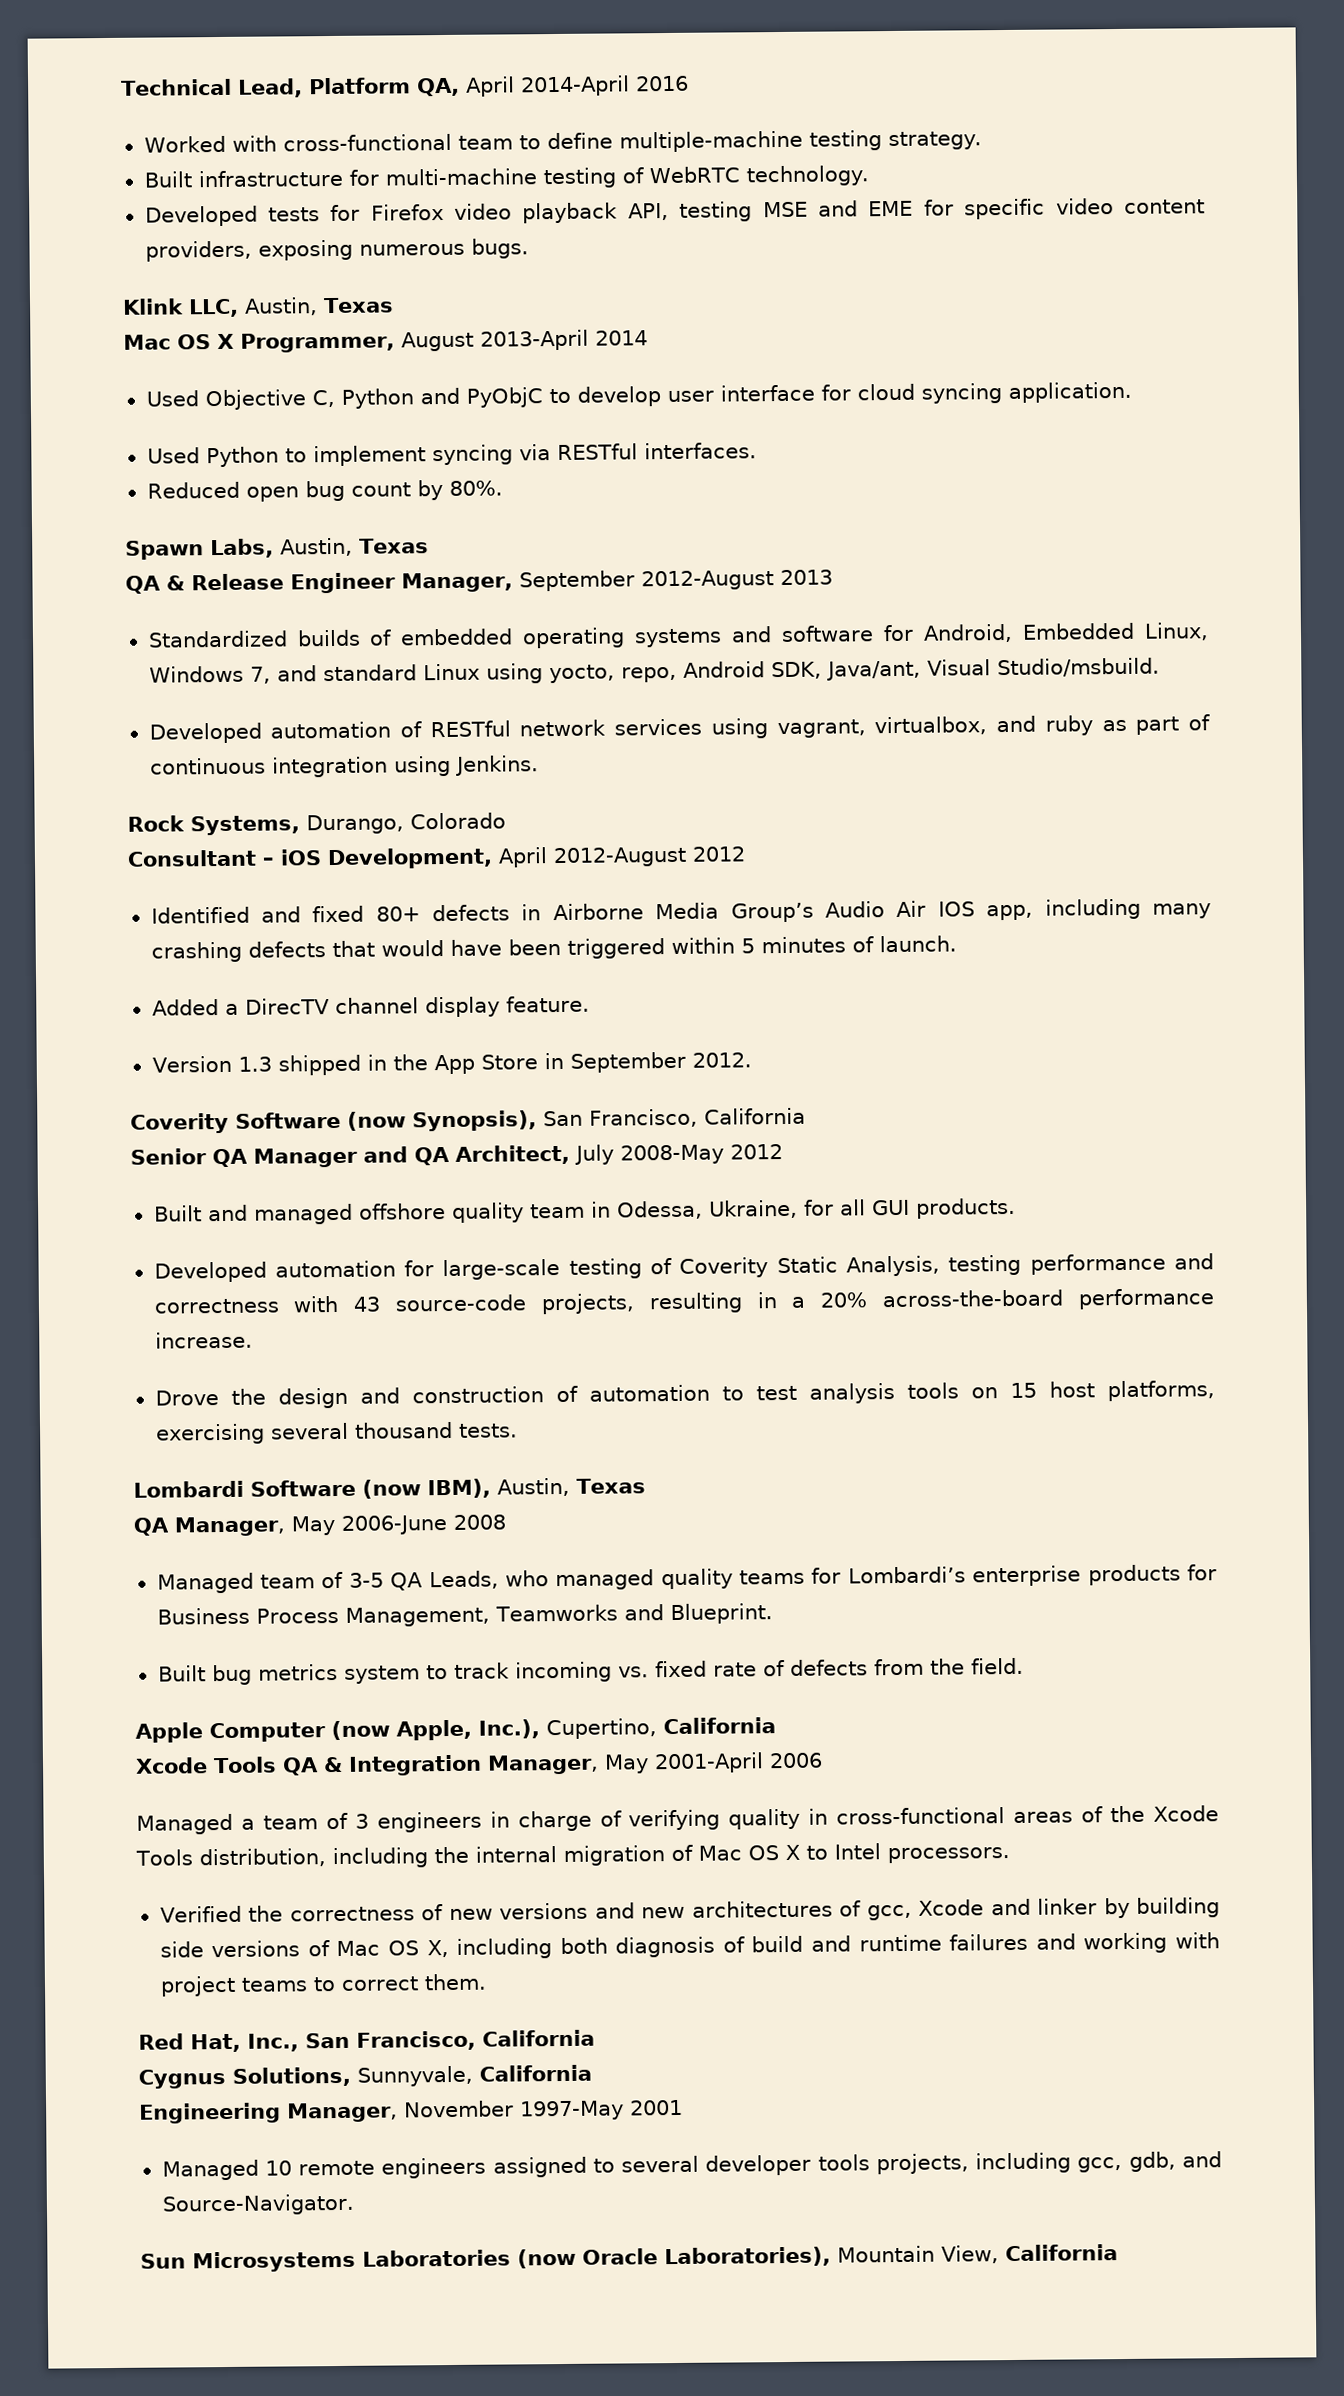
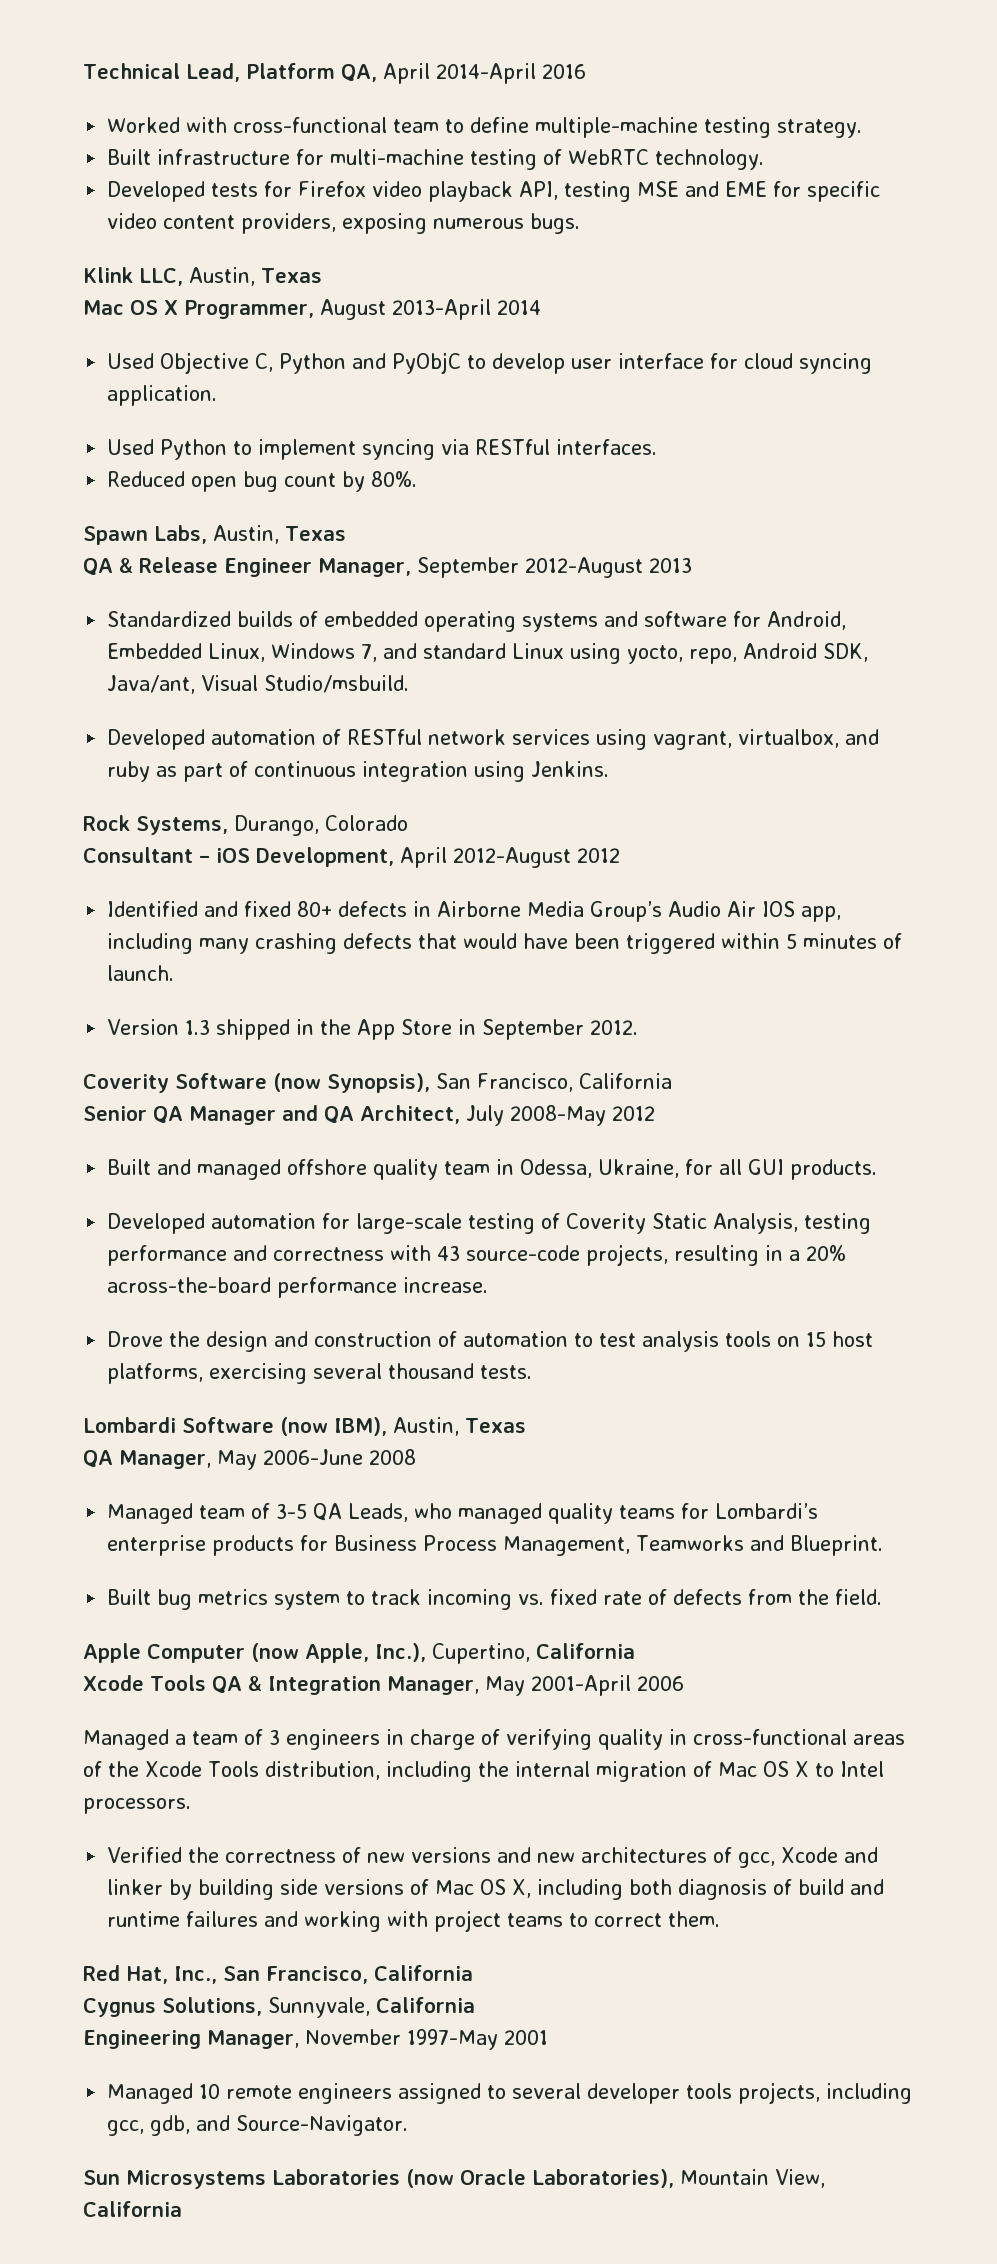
[151,995,590,1018] // Added a DirecTV channel display feature. -> (175, 973) none

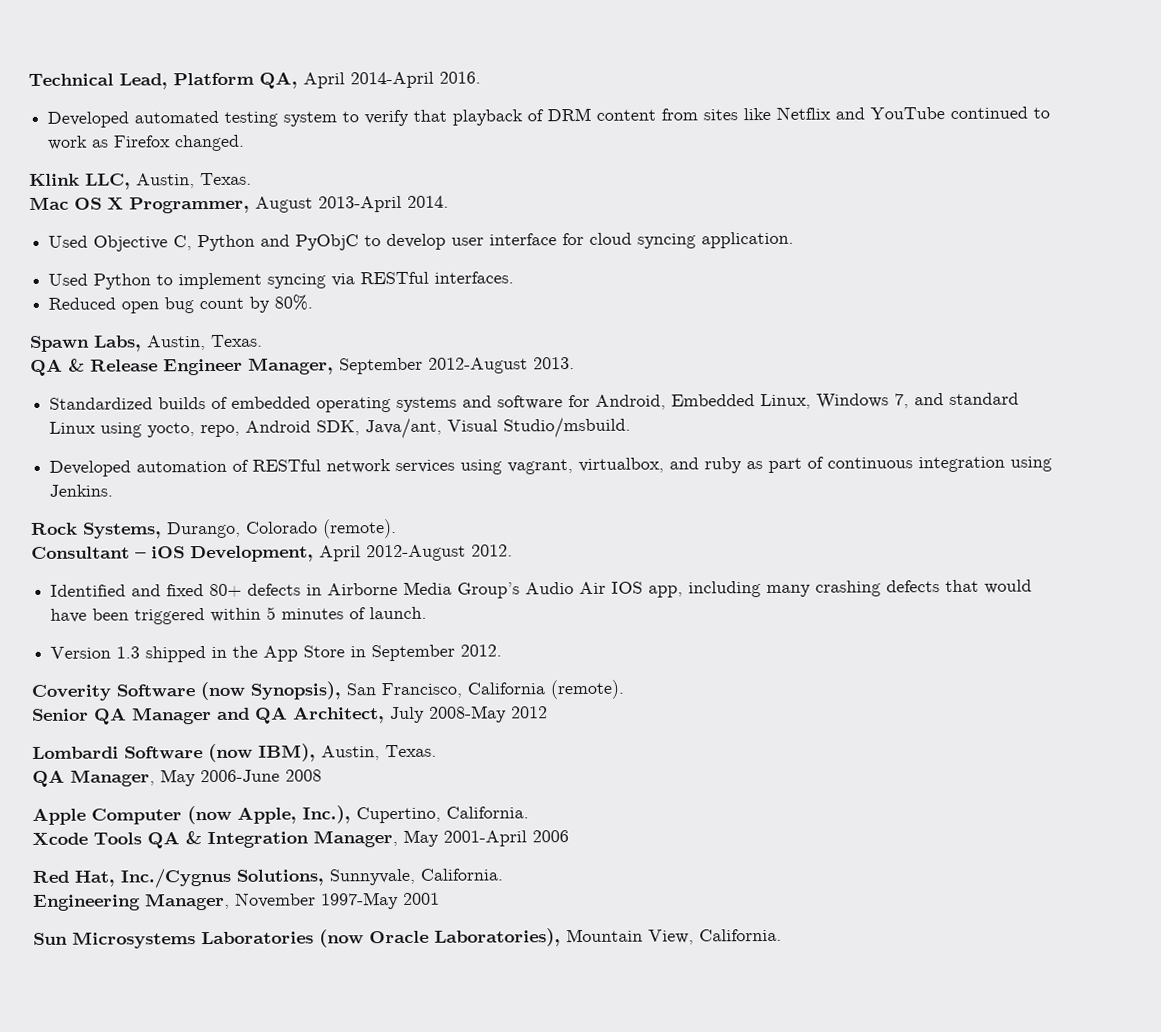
[541,64,586,79] [107,117,863,138] [107,149,765,170] [107,181,881,202] [107,213,581,234] 2016 // Worked with cross-functional team to define multiple-machine testing strategy. // Built infrastructure for multi-machine testing of WebRTC technology. // Developed tests for Firefox video playback API, testing MSE and EME for specific video content providers, exposing numerous bugs. -> [439,71,481,84] [47,106,1051,128] [47,134,246,152] 2016. // Developed automated testing system to verify that playback of DRM content from sites like Netflix and YouTube continued to work as Firefox changed.
[261,268,322,283] Texas -> [200,172,252,186] Texas.
[497,300,541,315] 2014 -> [407,195,449,208] 2014.
[285,526,346,541] Texas -> [211,334,263,347] Texas.
[649,558,692,573] 2013 -> [533,357,575,370] 2013.
(408, 823) none -> [323,518,397,539] (remote).
[577,848,620,863] 2012 -> [471,544,513,557] 2012.
(672, 1081) none -> [550,679,624,700] (remote).
[107,1159,878,1180] [107,1213,872,1234] [107,1244,847,1266] [107,1277,489,1298] [107,1331,874,1352] [107,1363,533,1384] // Built and managed offshore quality team in Odessa, Ukraine, for all GUI products. // Developed automation for large-scale testing of Coverity Static Analysis, testing performance and correctness with 43 source-code projects, resulting in a 20% across-the-board performance increase. // Drove the design and construction of automation to test analysis tools on 15 host platforms, exercising several thousand tests. -> (548, 712) none
[465,1418,526,1433] Texas -> [385,744,437,758] Texas.
[107,1503,819,1524] [107,1535,884,1556] [107,1589,883,1610] // Managed team of 3-5 QA Leads, who managed quality teams for Lombardi’s enterprise products for Business Process Management, Teamworks and Blueprint. // Built bug metrics system to track incoming vs. fixed rate of defects from the field. -> (322, 775) none
[536,1643,635,1659] California -> [446,806,529,819] California.
[83,1729,905,1750] [83,1761,884,1782] [83,1798,191,1814] [107,1847,879,1868] [107,1879,885,1900] [107,1910,721,1932] [83,1965,473,1984] [83,1998,156,2017] Managed a team of 3 engineers in charge of verifying quality in cross-functional areas of the Xcode Tools distribution, including the internal migration of Mac OS X to Intel processors. // Verified the correctness of new versions and new architectures of gcc, Xcode and linker by building side versions of Mac OS X, including both diagnosis of build and runtime failures and working with project teams to correct them. // Red Hat, Inc., San Francisco, California // Cygnus -> [32,867,232,889] Red Hat, Inc./Cygnus
[376,1997,475,2013] California -> [420,868,503,881] California.
[107,2082,913,2104] [107,2115,409,2136] // Managed 10 remote engineers assigned to several developer tools projects, including gcc, gdb, and Source-Navigator. -> (440, 898) none
[83,2201,182,2217] California -> [699,928,782,942] California.

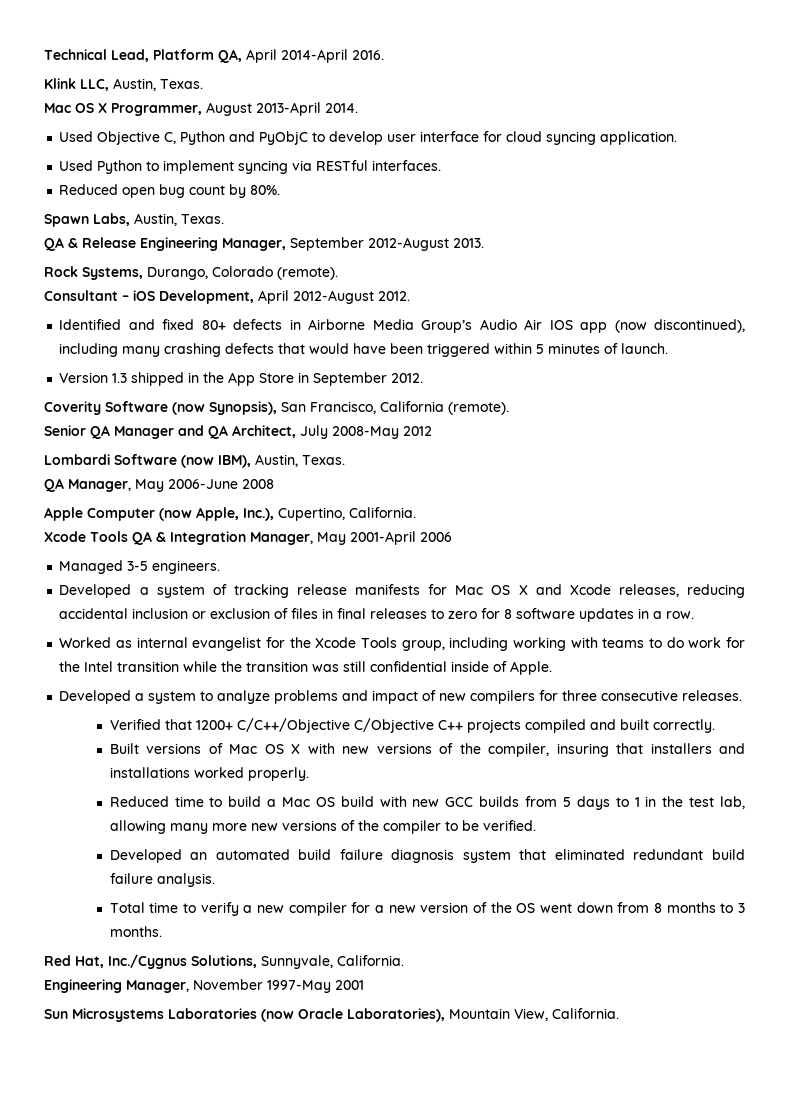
[47,106,1051,128] [47,134,246,152] // Developed automated testing system to verify that playback of DRM content from sites like Netflix and YouTube continued to work as Firefox changed. -> (384, 55) none
[163,358,243,376] Engineer -> [140,237,218,251] Engineering
[49,392,1020,413] [49,416,632,440] [49,456,1053,477] [49,484,114,497] // Standardized builds of embedded operating systems and software for Android, Embedded Linux, Windows 7, and standard Linux using yocto, repo, Android SDK, Java/ant, Visual Studio/msbuild. // Developed automation of RESTful network services using vagrant, virtualbox, and ruby as part of continuous integration using Jenkins. -> (484, 243) none
[648,585,684,598] app, -> [580,319,745,333] app (now discontinued),
(569, 836) none -> [59,560,221,574] [59,584,746,598] [59,608,695,622] [59,637,746,651] [59,661,553,675] [59,690,743,704] [109,718,715,733] [109,743,745,757] [109,767,309,781] [109,796,746,810] [109,820,536,834] [109,849,745,863] [109,873,215,887] [109,902,746,916] [109,926,162,937] // Managed 3-5 engineers. // Developed a system of tracking release manifests for Mac OS X and Xcode releases, reducing accidental inclusion or exclusion of files in final releases to zero for 8 software updates in a row. // Worked as internal evangelist for the Xcode Tools group, including working with teams to do work for the Intel transition while the transition was still confidential inside of Apple. // Developed a system to analyze problems and impact of new compilers for three consecutive releases. // Verified that 1200+ C/C++/Objective C/Objective C++ projects compiled and built correctly. // Built versions of Mac OS X with new versions of the compiler, insuring that installers and installations worked properly. // Reduced time to build a Mac OS build with new GCC builds from 5 days to 1 in the test lab, allowing many more new versions of the compiler to be verified. // Developed an automated build failure diagnosis system that eliminated redundant build failure analysis. // Total time to verify a new compiler for a new version of the OS went down from 8 months to 3 months.

